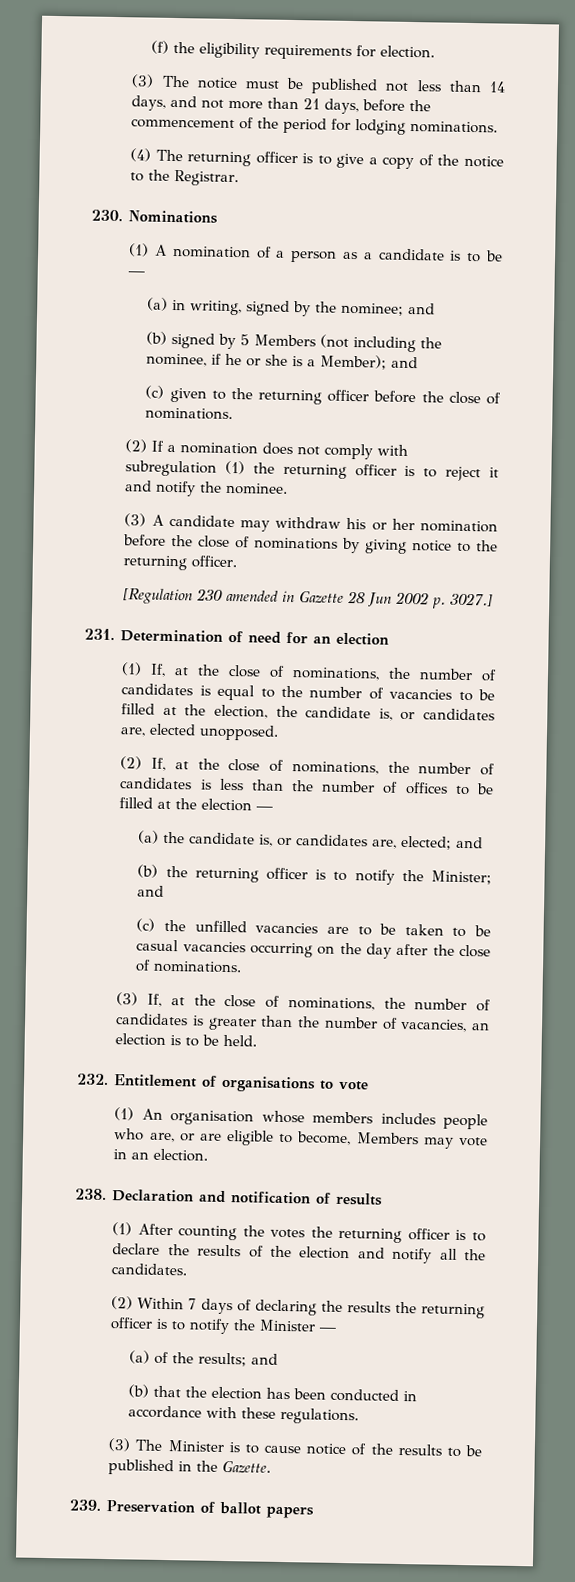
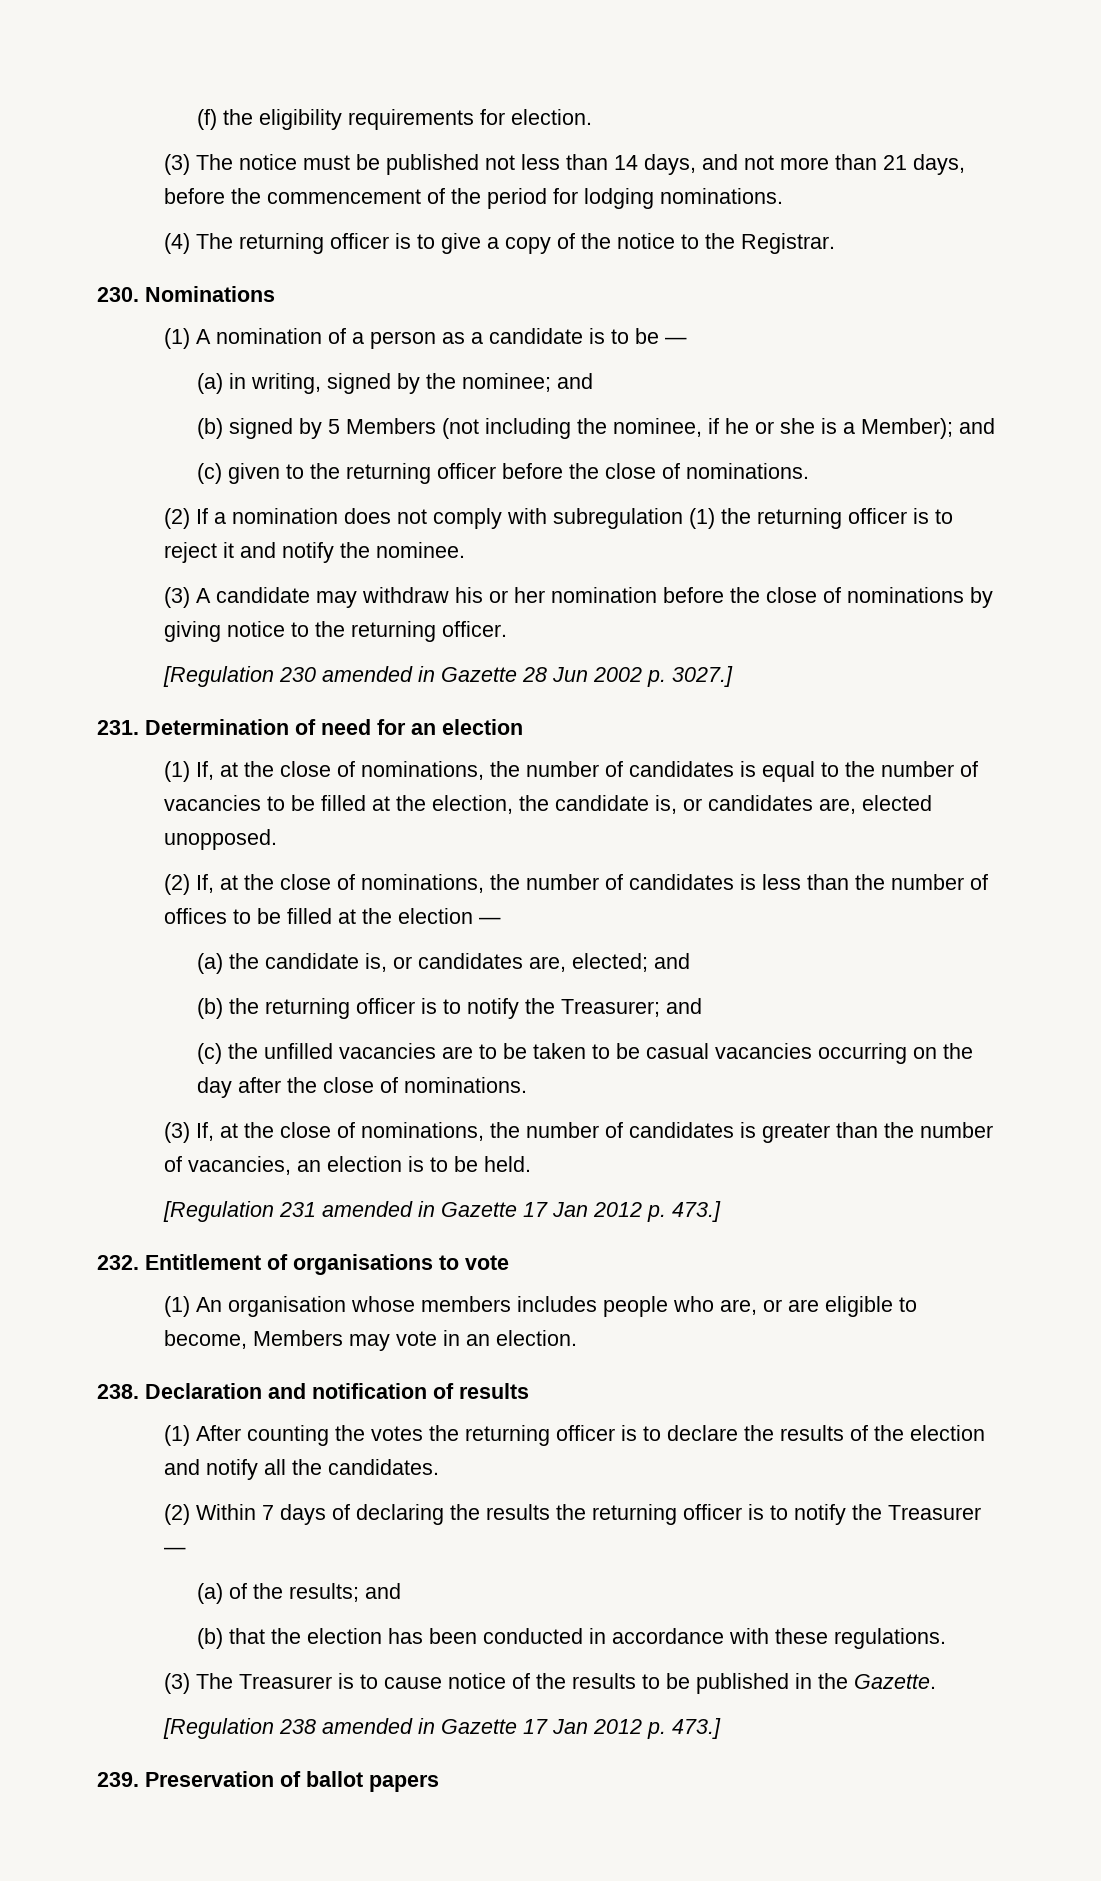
[431,870,492,885] Minister; -> [561,999,661,1017] Treasurer;
(258, 1040) none -> [162,1201,721,1222] // [Regulation 231 amended in Gazette 17 Jan 2012 p. 473.]
[259,1319,317,1332] Minister -> [887,1505,981,1520] Treasurer
[167,1440,224,1453] Minister -> [238,1674,332,1689] Treasurer
(272, 1467) none -> [162,1718,721,1739] // [Regulation 238 amended in Gazette 17 Jan 2012 p. 473.]

